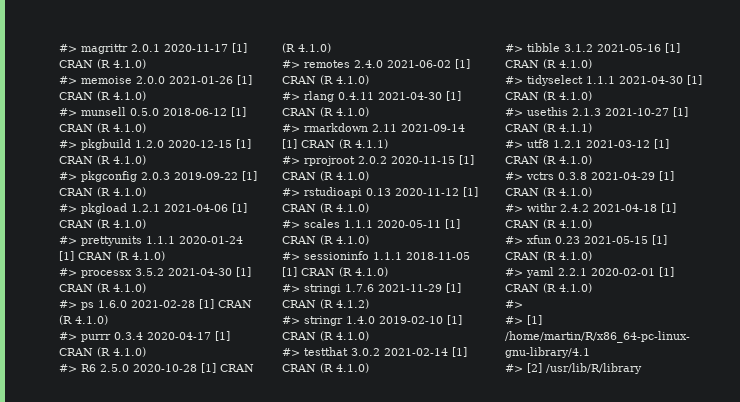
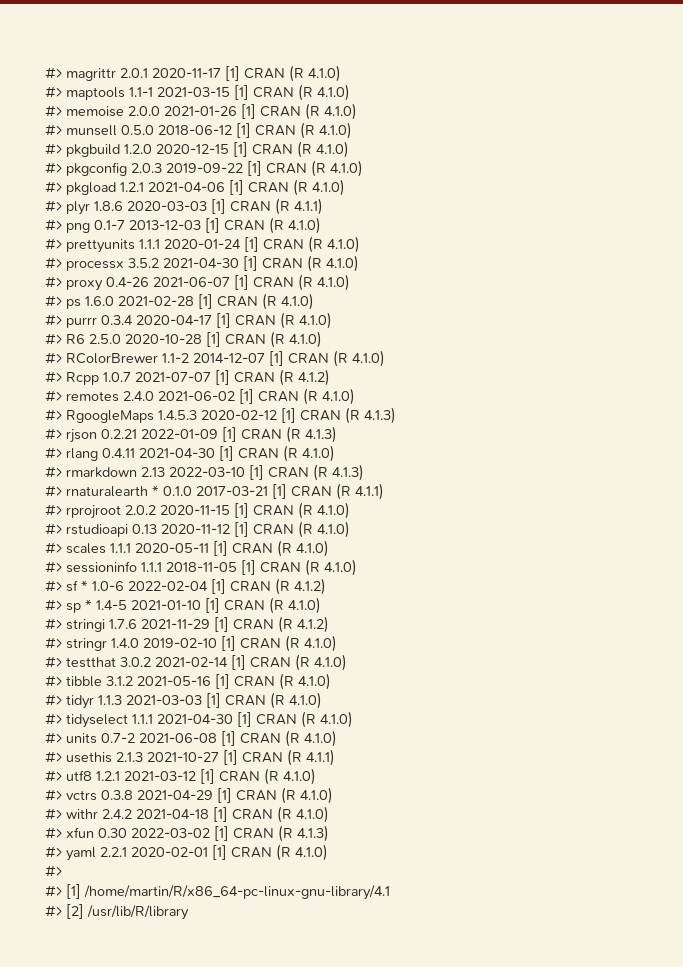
(146, 64) none -> [45,84,350,101] // #> maptools 1.1-1 2021-03-15 [1] CRAN (R 4.1.0)
(146, 224) none -> [45,198,323,215] [45,217,321,234] // #> plyr 1.8.6 2020-03-03 [1] CRAN (R 4.1.1) // #> png 0.1-7 2013-12-03 [1] CRAN (R 4.1.0)
(146, 288) none -> [45,274,350,291] // #> proxy 0.4-26 2021-06-07 [1] CRAN (R 4.1.0)
(331, 48) none -> [45,350,385,367] [45,369,330,386] // #> RColorBrewer 1.1-2 2014-12-07 [1] CRAN (R 4.1.0) // #> Rcpp 1.0.7 2021-07-07 [1] CRAN (R 4.1.2)
(369, 80) none -> [45,407,396,424] [45,426,337,443] // #> RgoogleMaps 1.4.5.3 2020-02-12 [1] CRAN (R 4.1.3) // #> rjson 0.2.21 2022-01-09 [1] CRAN (R 4.1.3)
[372,124,465,132] 2.11 2021-09-14 -> [141,464,364,481] [45,485,268,497] 2.13 2022-03-10 [1] CRAN (R 4.1.3) // #> rnaturalearth * 0.1.0 2017-03-21
(388, 272) none -> [45,578,326,595] [45,597,321,614] // #> sf * 1.0-6 2022-02-04 [1] CRAN (R 4.1.2) // #> sp * 1.4-5 2021-01-10 [1] CRAN (R 4.1.0)
(592, 64) none -> [45,692,322,709] // #> tidyr 1.1.3 2021-03-03 [1] CRAN (R 4.1.0)
(592, 96) none -> [45,730,337,747] // #> units 0.7-2 2021-06-08 [1] CRAN (R 4.1.0)
[555,235,667,245] [505,251,592,261] 0.23 2021-05-15 [1] CRAN (R 4.1.0) -> [98,825,329,842] 0.30 2022-03-02 [1] CRAN (R 4.1.3)

